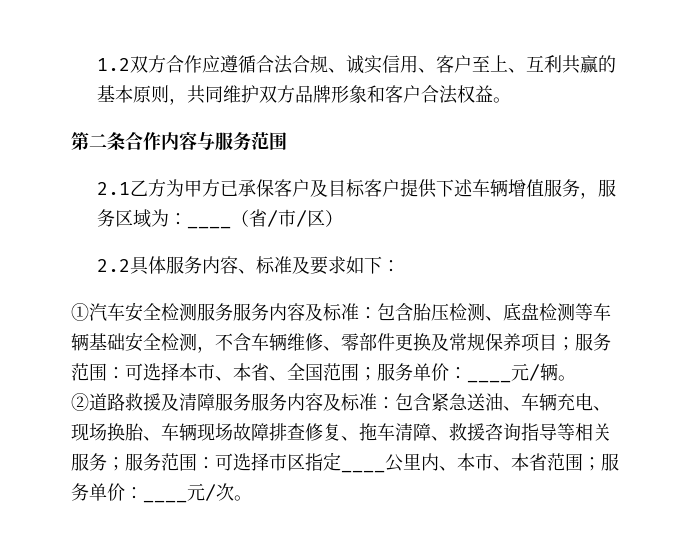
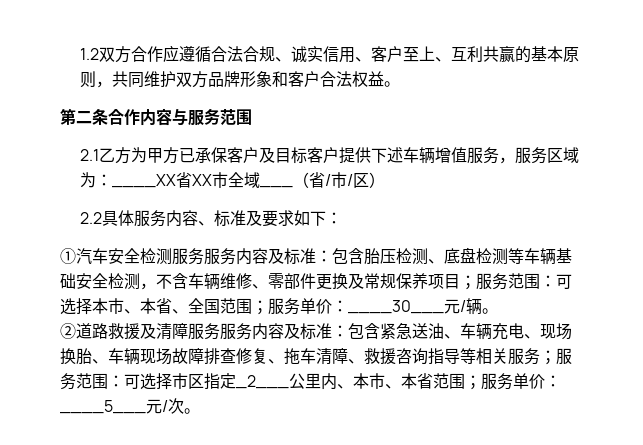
[187,225,232,229] ____ -> [112,172,294,188] ____XX省XX市全域___
[467,379,511,383] ____ -> [348,300,444,314] ____30___
[341,469,385,473] ____ -> [236,375,289,389] _2___
[143,499,187,503] ____ -> [60,400,146,414] ____5___

